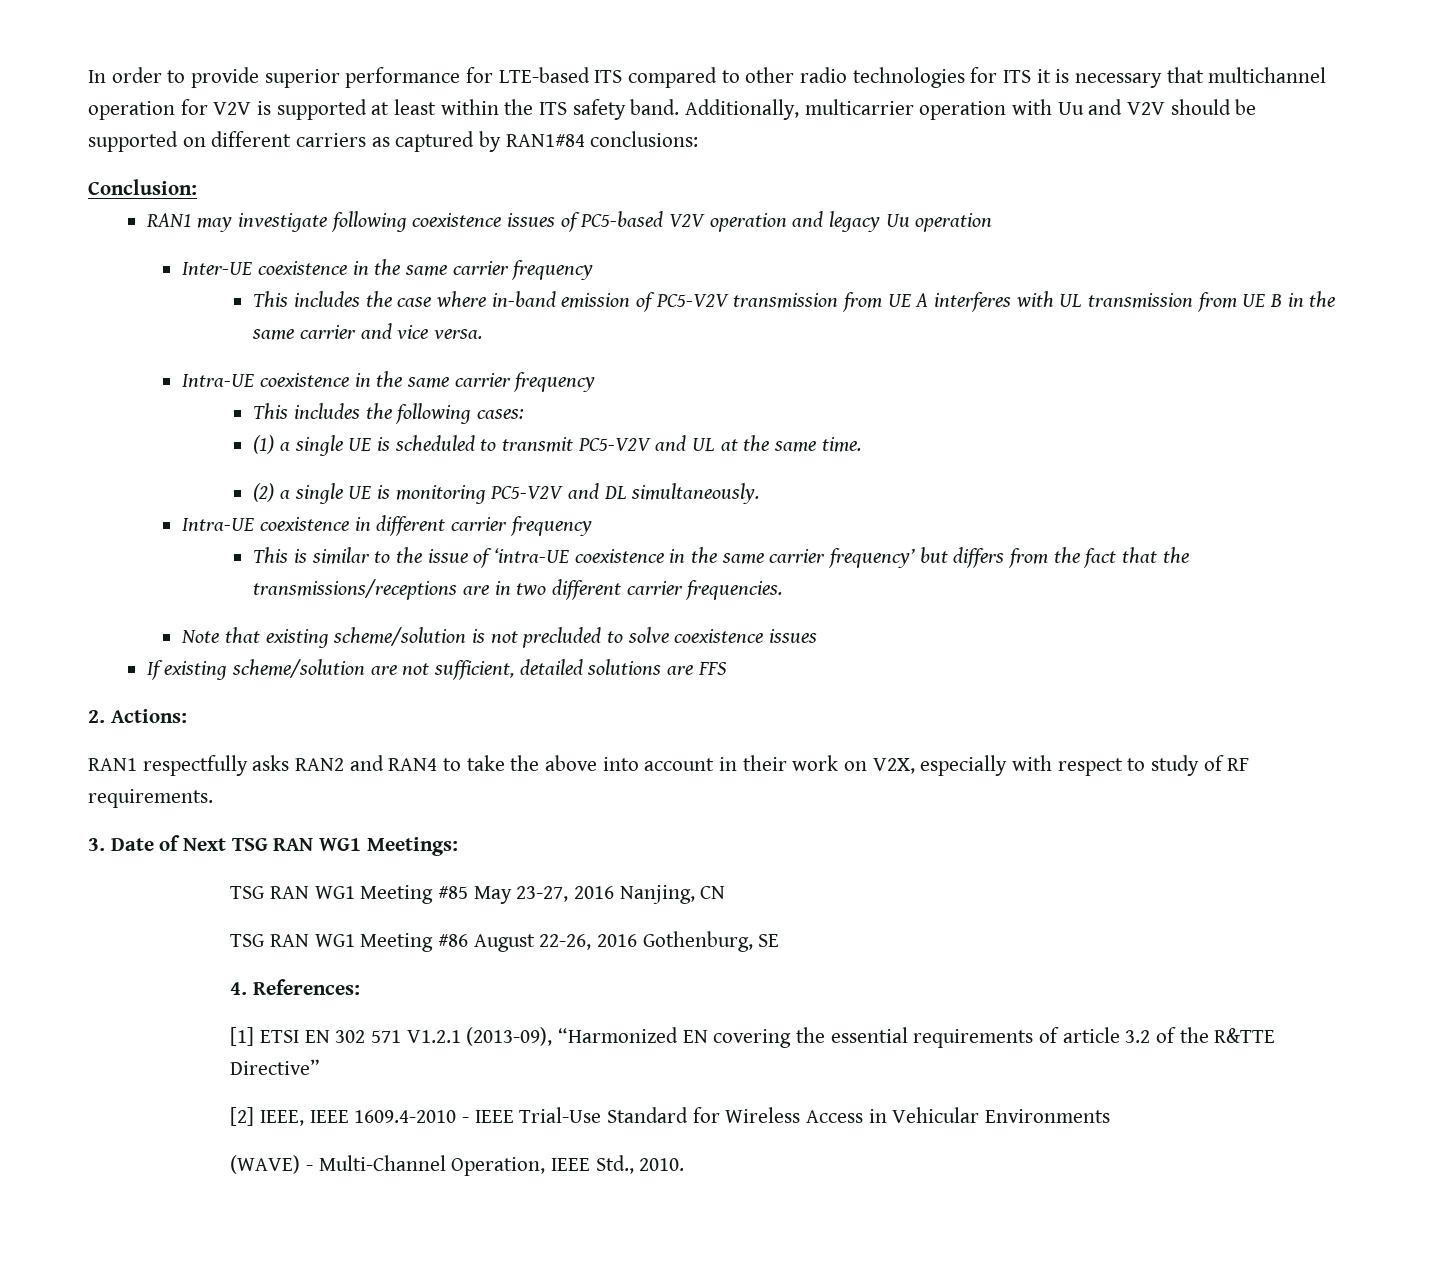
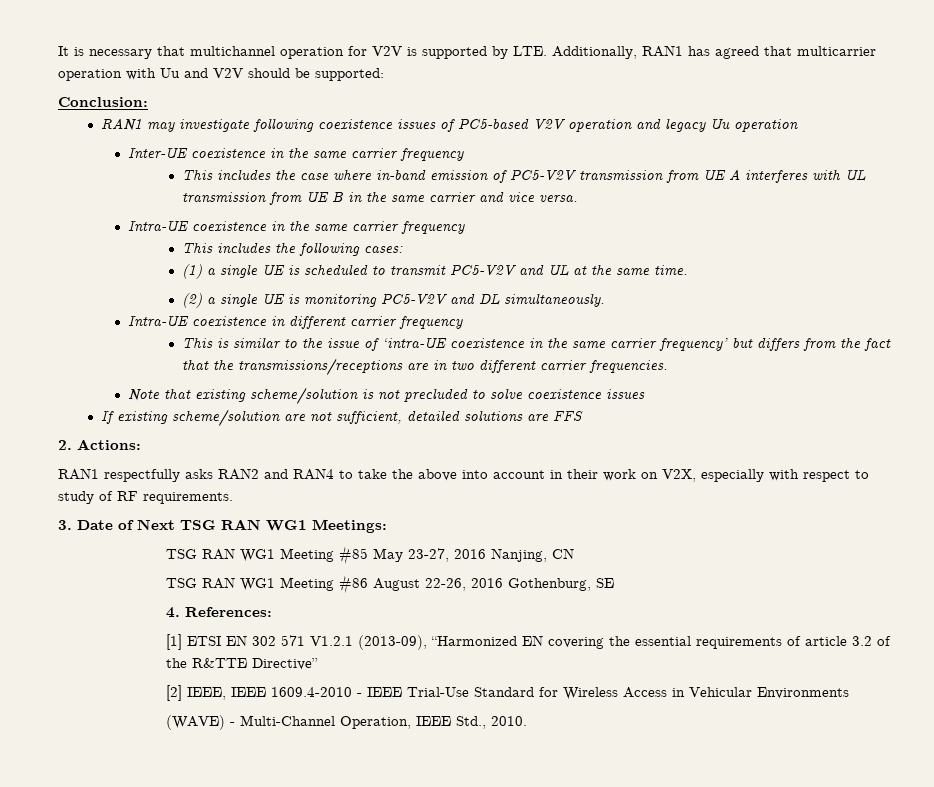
[88,67,1051,88] In order to provide superior performance for LTE-based ITS compared to other radio technologies for ITS it -> [58,46,69,56] It
[371,99,800,120] at least within the ITS safety band. Additionally, -> [492,45,792,59] by LTE. Additionally, RAN1 has agreed that
[88,131,699,152] supported on different carriers as captured by RAN1#84 conclusions: -> [315,68,384,81] supported:

